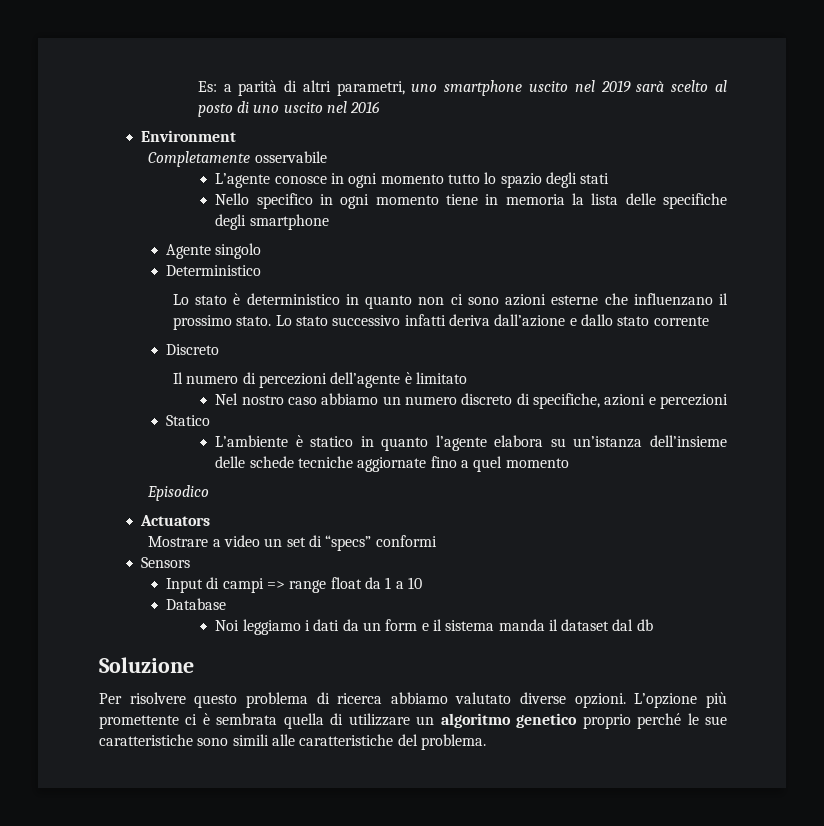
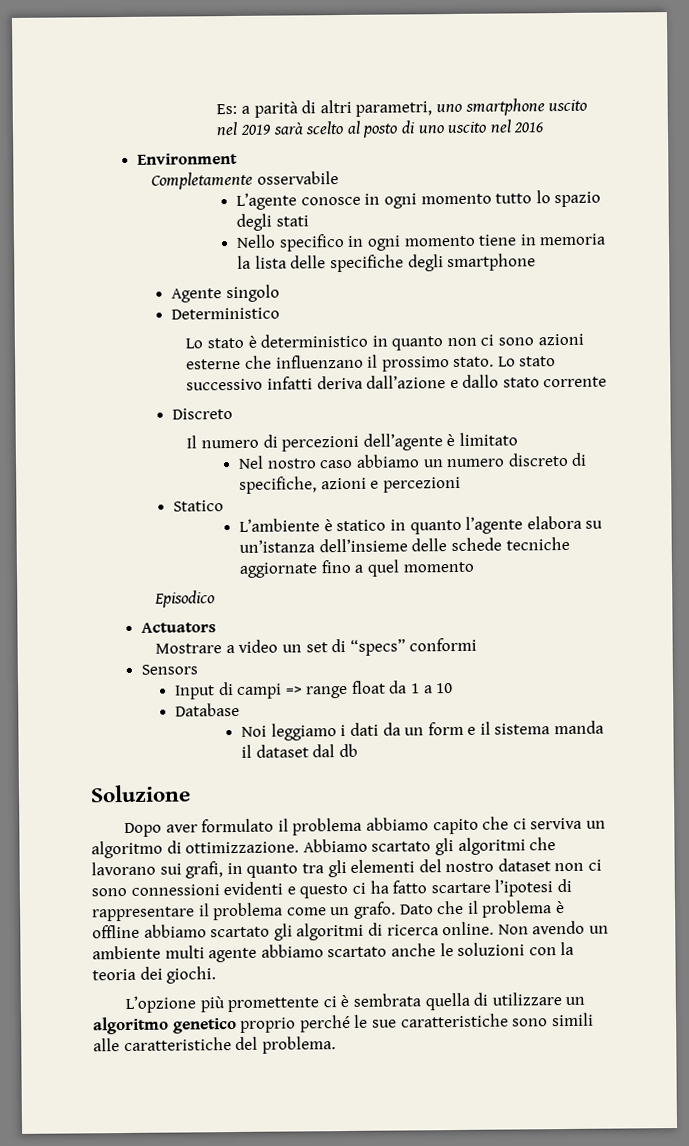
[99,692,626,708] Per risolvere questo problema di ricerca abbiamo valutato diverse opzioni. -> [124,816,606,838] [91,837,557,859] [91,858,603,879] [91,878,572,899] [92,900,565,922] [92,920,609,941] [92,941,575,963] [92,966,217,984] Dopo aver formulato il problema abbiamo capito che ci serviva un algoritmo di ottimizzazione. Abbiamo scartato gli algoritmi che lavorano sui grafi, in quanto tra gli elementi del nostro dataset non ci sono connessioni evidenti e questo ci ha fatto scartare l’ipotesi di rappresentare il problema come un grafo. Dato che il problema è offline abbiamo scartato gli algoritmi di ricerca online. Non avendo un ambiente multi agente abbiamo scartato anche le soluzioni con la teoria dei giochi. //

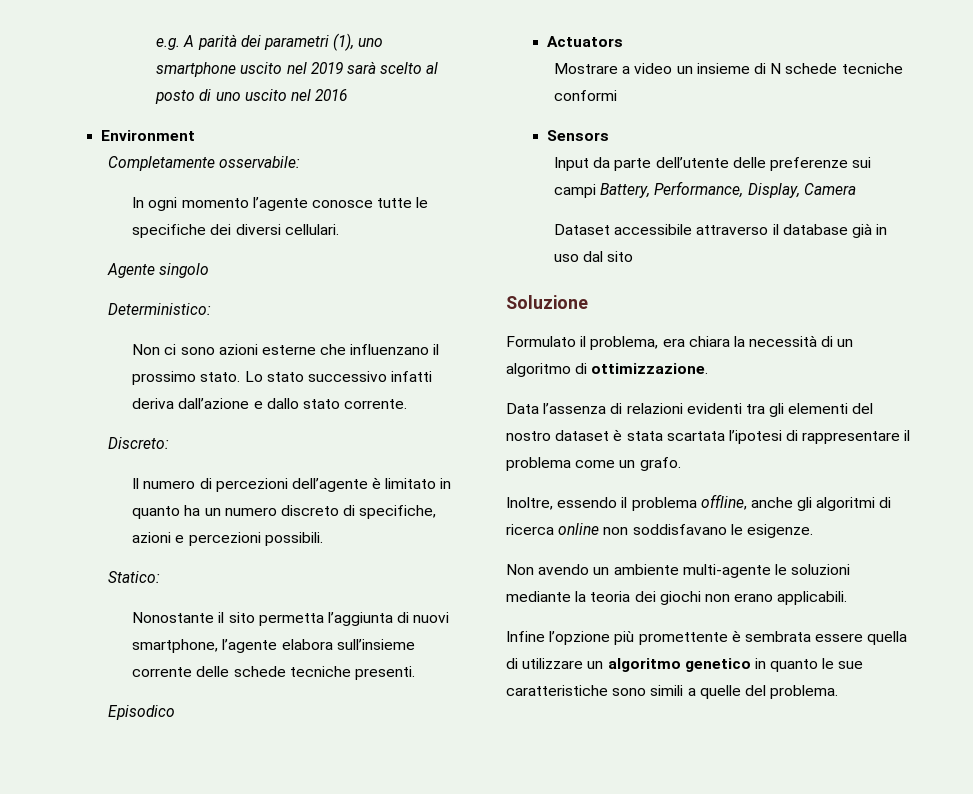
[216,99,433,118] Es: a parità di altri parametri, -> [156,33,355,51] e.g. A parità dei parametri (1),
[256,171,339,185] [236,190,602,210] [236,213,309,231] [236,233,607,252] [237,253,537,273] [170,284,280,303] [170,307,280,320] [185,333,477,351] osservabile // L’agente conosce in ogni momento tutto lo spazio degli stati // Nello specifico in ogni momento tiene in memoria la lista delle specifiche degli smartphone // Agente singolo // Deterministico // Lo stato è deterministico in quanto non -> [219,156,301,168] [132,197,429,211] [132,224,339,238] [107,263,210,278] [108,303,212,315] [132,344,161,355] osservabile: // In ogni momento l’agente conosce tutte le specifiche dei diversi cellulari. // Agente singolo // Deterministico: // Non
[543,376,608,388] [171,408,233,420] corrente // Discreto -> [344,399,408,409] [108,437,170,449] corrente. // Discreto:
[238,454,420,469] // Nel nostro caso abbiamo -> [440,478,452,489] [132,505,201,519] in quanto ha
[172,500,224,512] [239,515,604,535] [239,536,570,553] [239,559,474,578] // Statico // L’ambiente è statico in quanto l’agente elabora su un’istanza dell’insieme delle schede tecniche aggiornate fino a quel momento -> [264,532,323,546] [108,571,161,583] [132,612,450,626] [132,639,415,653] [132,666,415,680] possibili. // Statico: // Nonostante il sito permetta l’aggiunta di nuovi smartphone, l’agente elabora sull’insieme corrente delle schede tecniche presenti.
[305,637,478,656] [140,664,198,675] [174,680,454,700] [174,702,240,717] [241,720,605,741] [241,743,358,758] [90,784,191,803] [124,816,606,838] [91,837,557,859] [91,861,299,879] set di “specs” conformi // Sensors // Input di campi => range float da 1 a 10 // Database // Noi leggiamo i dati da un form e il sistema manda il dataset dal db // Soluzione // Dopo aver formulato il problema abbiamo capito che ci serviva un algoritmo di ottimizzazione. Abbiamo scartato gli algoritmi che lavorano sui grafi, in quanto -> [696,63,903,74] [554,90,618,101] [547,130,610,141] [554,157,872,171] [554,181,856,198] [554,223,888,238] [554,251,634,262] [506,295,588,309] [506,335,854,350] [506,363,709,377] [506,403,742,414] insieme di N schede tecniche conformi // Sensors // Input da parte dell’utente delle preferenze sui campi Battery, Performance, Display, Camera // Dataset accessibile attraverso il database già in uso dal sito // Soluzione // Formulato il problema, era chiara la necessità di un algoritmo di ottimizzazione. // Data l’assenza di relazioni evidenti
[554,859,603,872] [91,880,491,899] non ci sono connessioni evidenti e questo ci ha fatto scartare -> [613,429,725,441] è stata scartata
[399,900,565,918] [92,920,609,941] [92,943,436,963] Dato che il problema è offline abbiamo scartato gli algoritmi di ricerca online. Non avendo un ambiente multi agente abbiamo scartato anche -> [506,494,892,511] [506,523,813,538] [506,564,771,578] // Inoltre, essendo il problema offline, anche gli algoritmi di ricerca online non soddisfavano le esigenze. // Non avendo un ambiente multi-agente
[528,947,557,956] con -> [506,591,571,602] mediante
[166,966,217,984] [125,995,197,1014] giochi. // L’opzione -> [659,591,848,605] [506,631,611,645] giochi non erano applicabili. // Infine l’opzione
[322,996,337,1008] ci -> (728, 638) none
(422, 1000) none -> [815,633,864,642] essere
[240,1014,351,1033] proprio perché -> [754,658,819,672] in quanto
[93,1037,232,1052] alle caratteristiche -> [687,685,741,699] a quelle

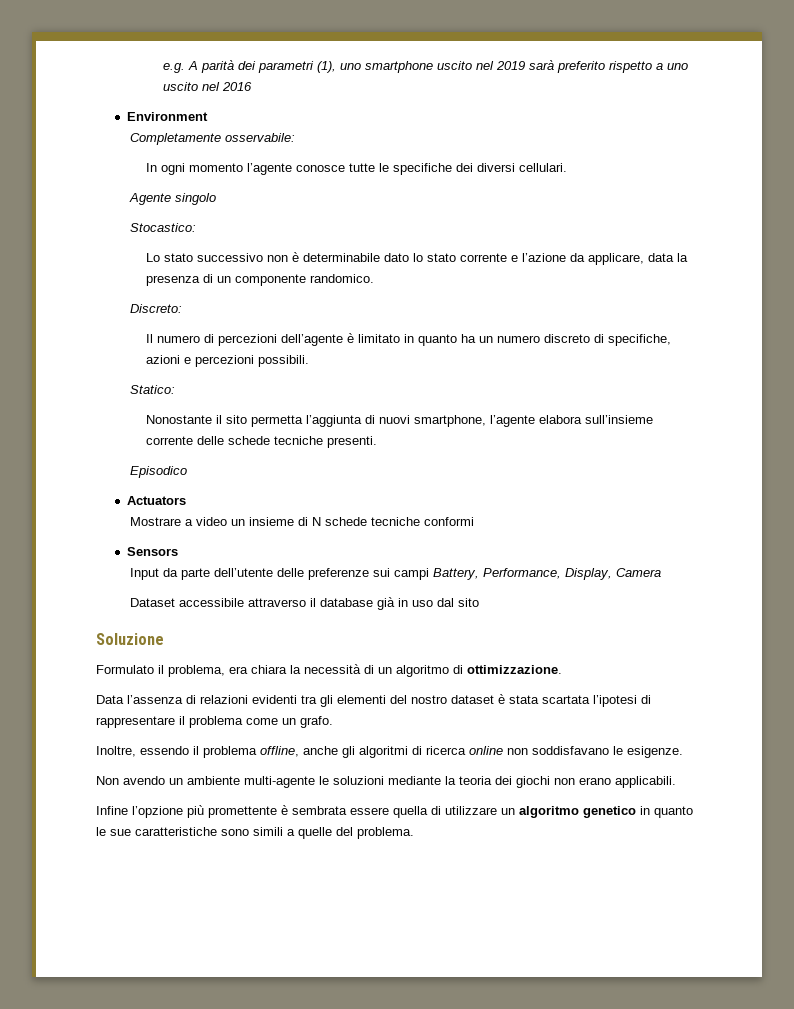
[380,62,439,74] [155,89,212,104] scelto al posto di -> [557,61,664,73] preferito rispetto a
[108,303,212,315] [132,344,440,355] [132,371,433,385] [132,398,408,409] Deterministico: // Non ci sono azioni esterne che influenzano il prossimo stato. Lo stato successivo infatti deriva dall’azione e dallo stato corrente. -> [129,223,196,232] [146,252,689,265] [146,274,375,286] Stocastico: // Lo stato successivo non è determinabile dato lo stato corrente e l’azione da applicare, data la presenza di un componente randomico.

